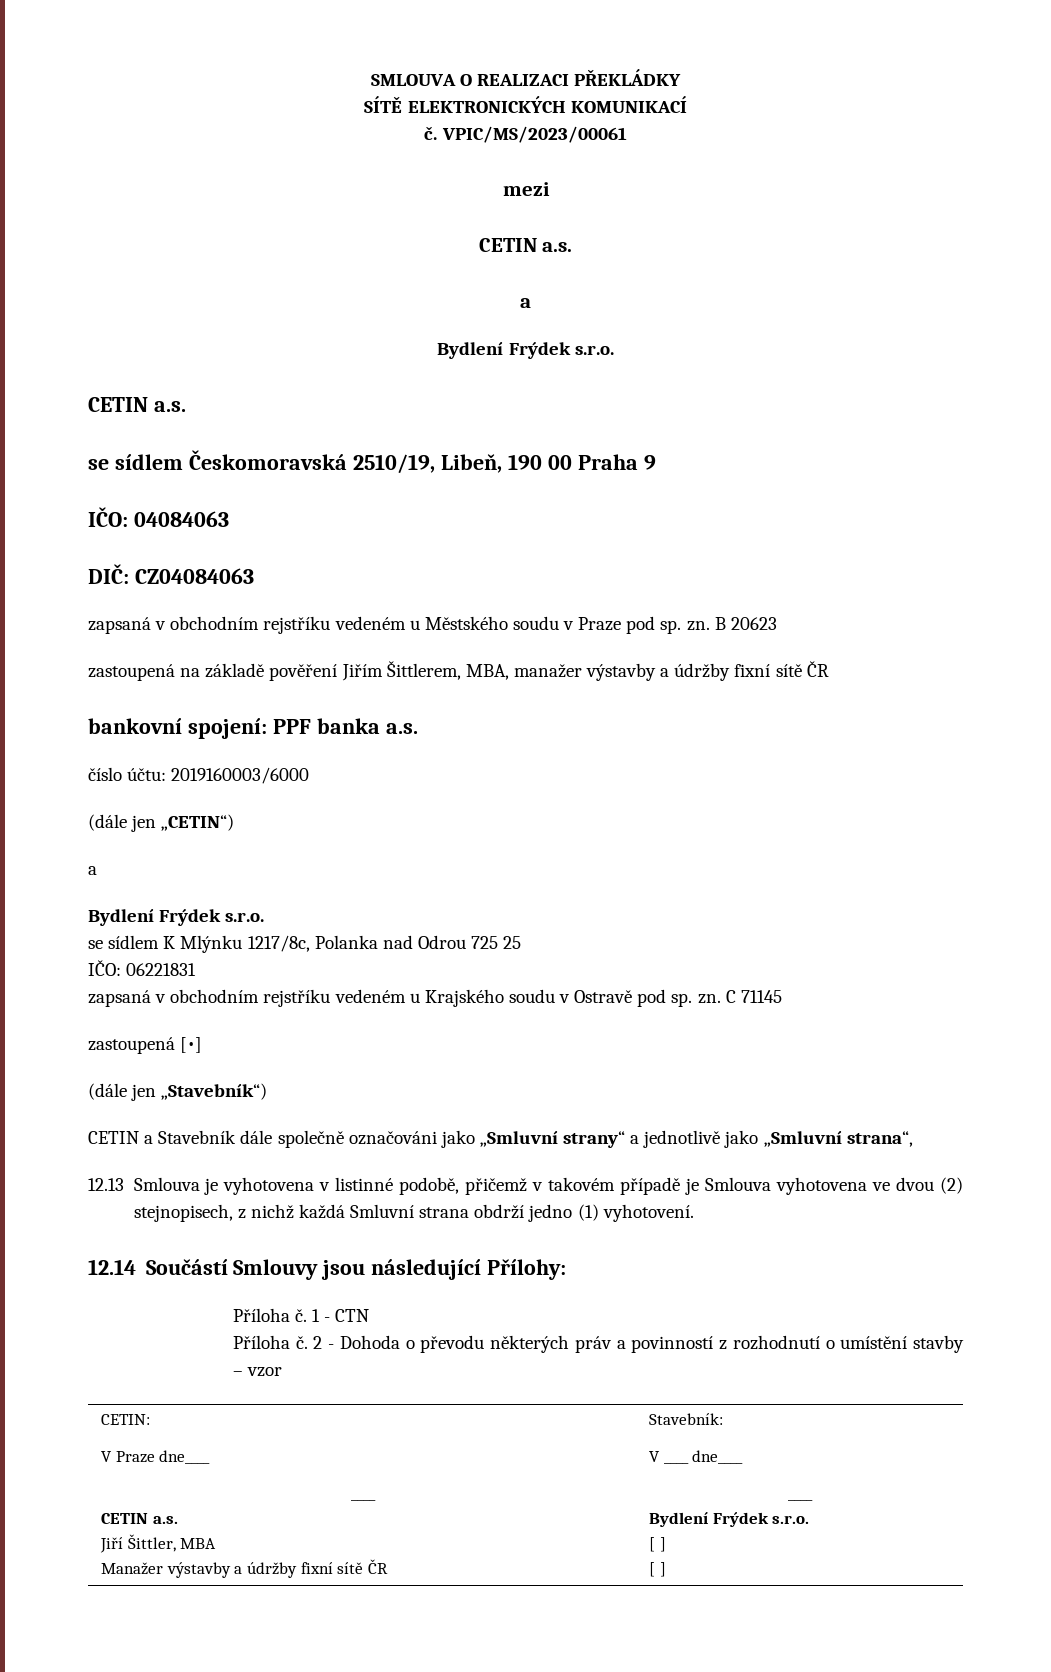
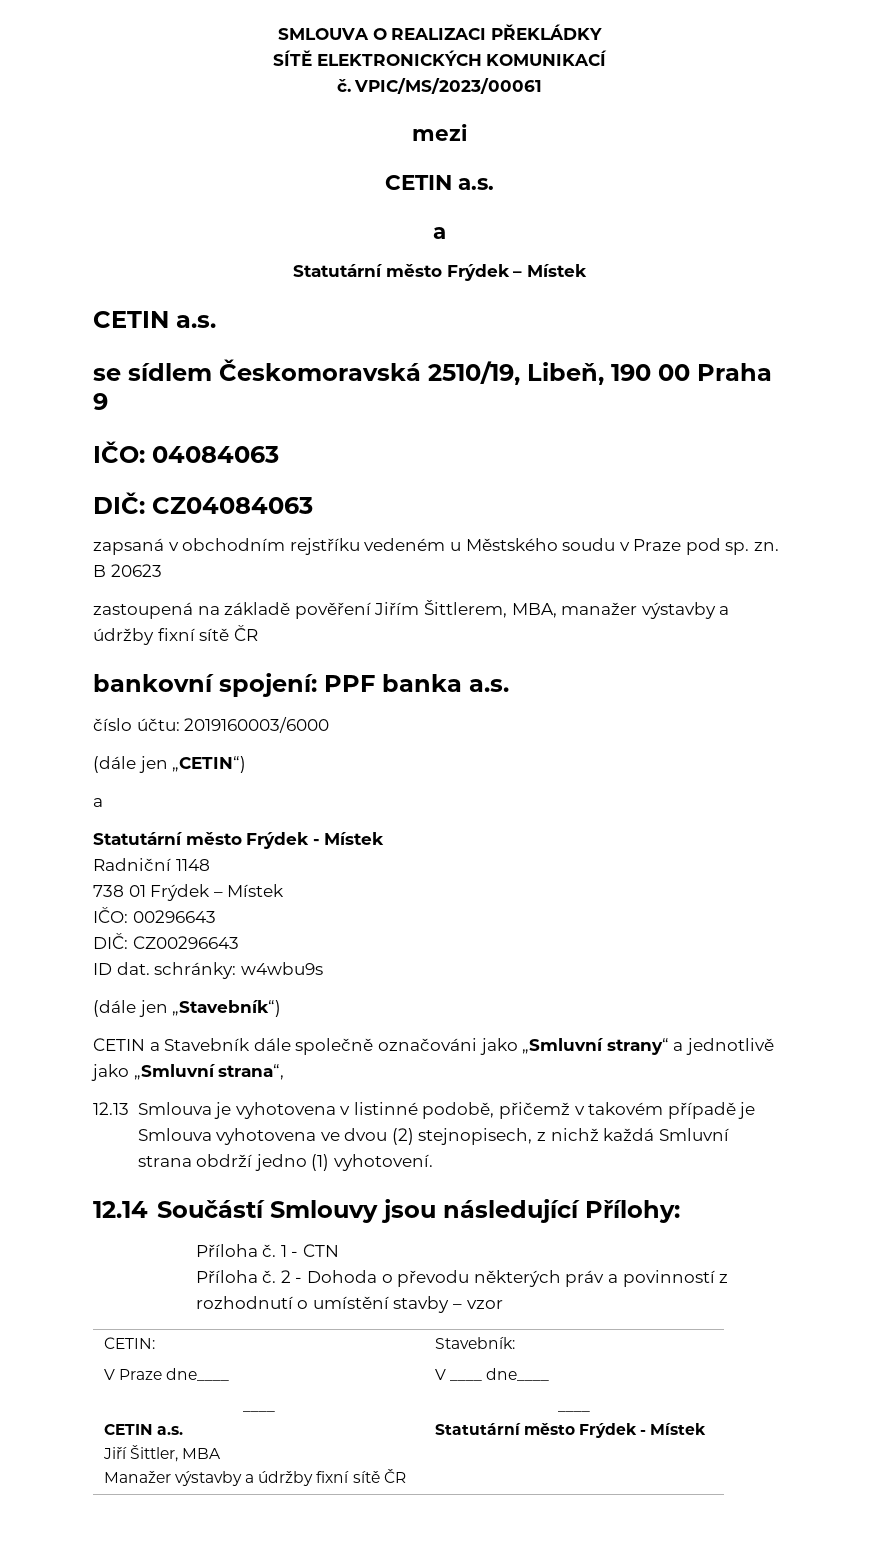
[437,342,614,359] Bydlení Frýdek s.r.o. -> [293,264,587,281] Statutární město Frýdek – Místek
[88,909,265,926] [88,935,522,953] [88,960,197,976] [88,989,782,1007] [88,1037,203,1054] Bydlení Frýdek s.r.o. // se sídlem K Mlýnku 1217/8c, Polanka nad Odrou 725 25 // IČO: 06221831 // zapsaná v obchodním rejstříku vedeném u Krajského soudu v Ostravě pod sp. zn. C 71145 // zastoupená [•] -> [93,832,385,849] [93,858,210,871] [93,884,285,901] [93,907,216,923] [93,933,239,949] [93,962,323,979] Statutární město Frýdek - Místek // Radniční 1148 // 738 01 Frýdek – Místek // IČO: 00296643 // DIČ: CZ00296643 // ID dat. schránky: w4wbu9s
[649,1512,810,1527] [649,1537,666,1552] [649,1562,666,1577] Bydlení Frýdek s.r.o. // [ ] // [ ] -> [434,1423,707,1438] Statutární město Frýdek - Místek

